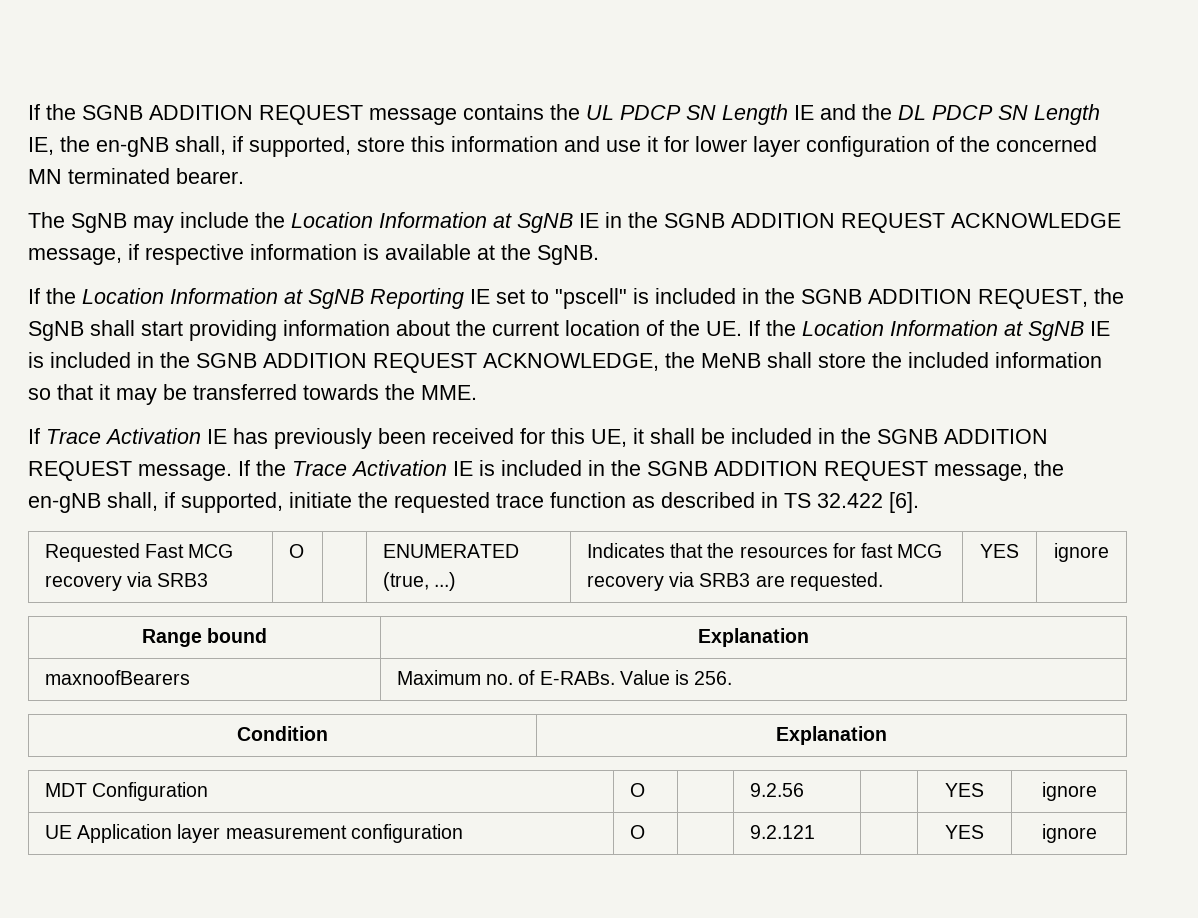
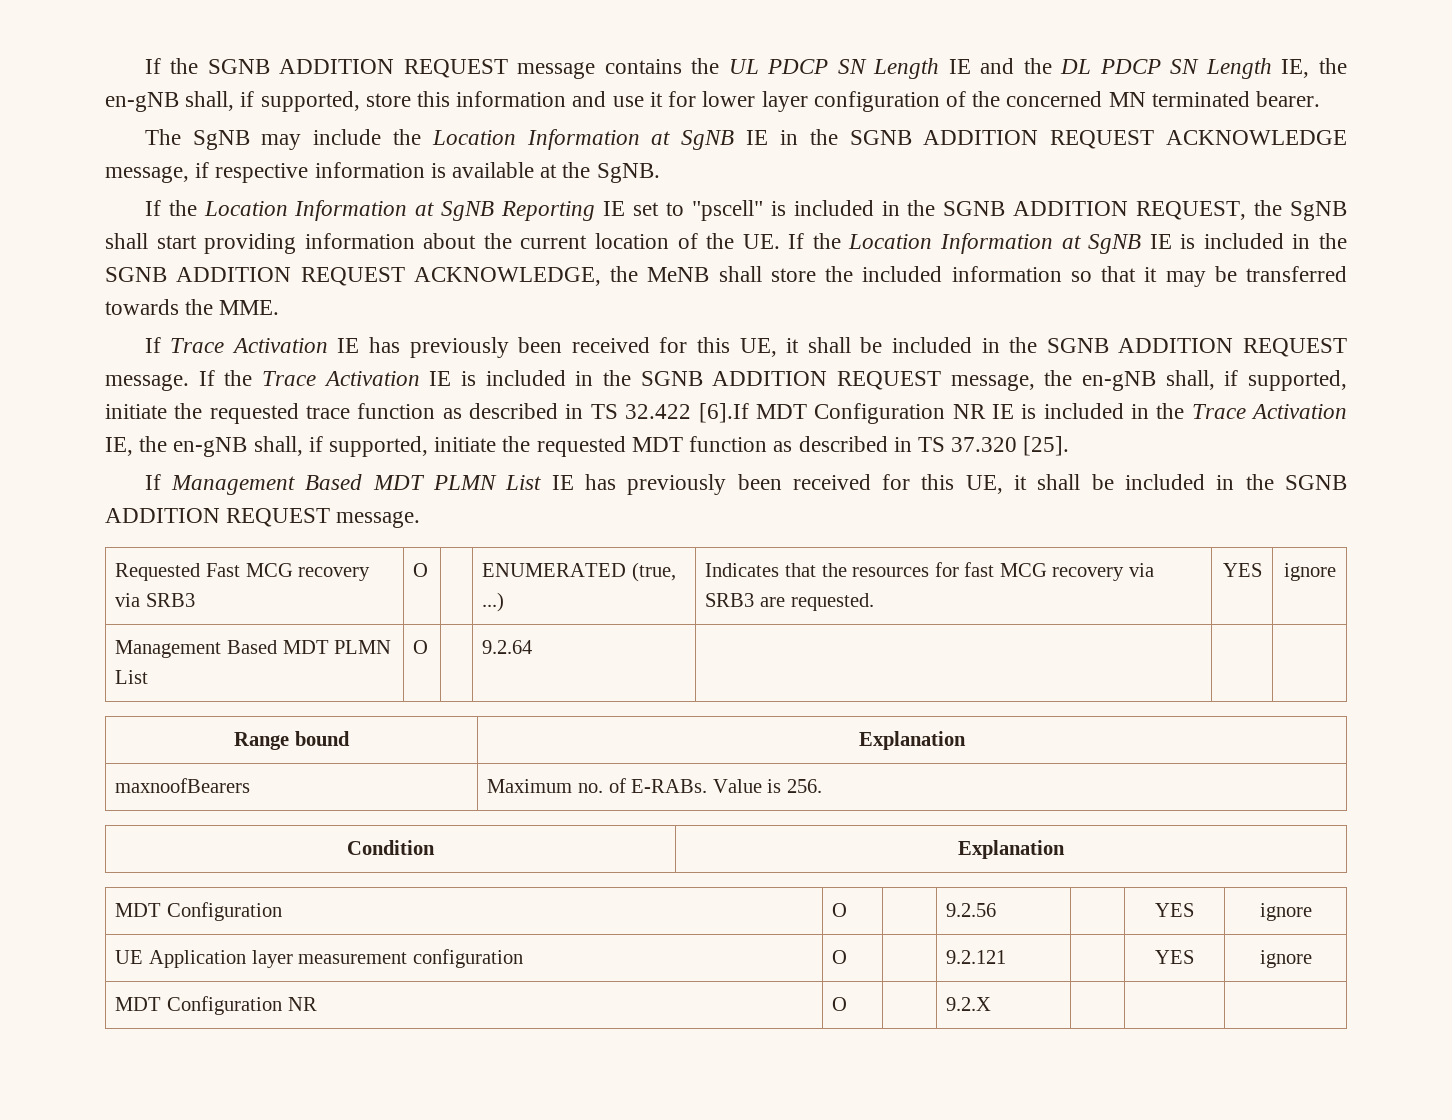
[889,492,919,513] [6]. -> [698,403,1347,424] [105,436,1070,457] [144,474,1347,495] [105,508,421,528] [6].If MDT Configuration NR IE is included in the Trace Activation IE, the en-gNB shall, if supported, initiate the requested MDT function as described in TS 37.320 [25]. // If Management Based MDT PLMN List IE has previously been received for this UE, it shall be included in the SGNB ADDITION REQUEST message.
(1109, 552) none -> [115,640,392,658] [115,670,149,684] [413,640,429,654] [482,640,533,654] // Management Based MDT PLMN List | O | | 9.2.64 | | |
(1097, 833) none -> [115,996,317,1015] [832,997,848,1011] [946,997,992,1011] // MDT Configuration NR | O | | 9.2.X | | |

